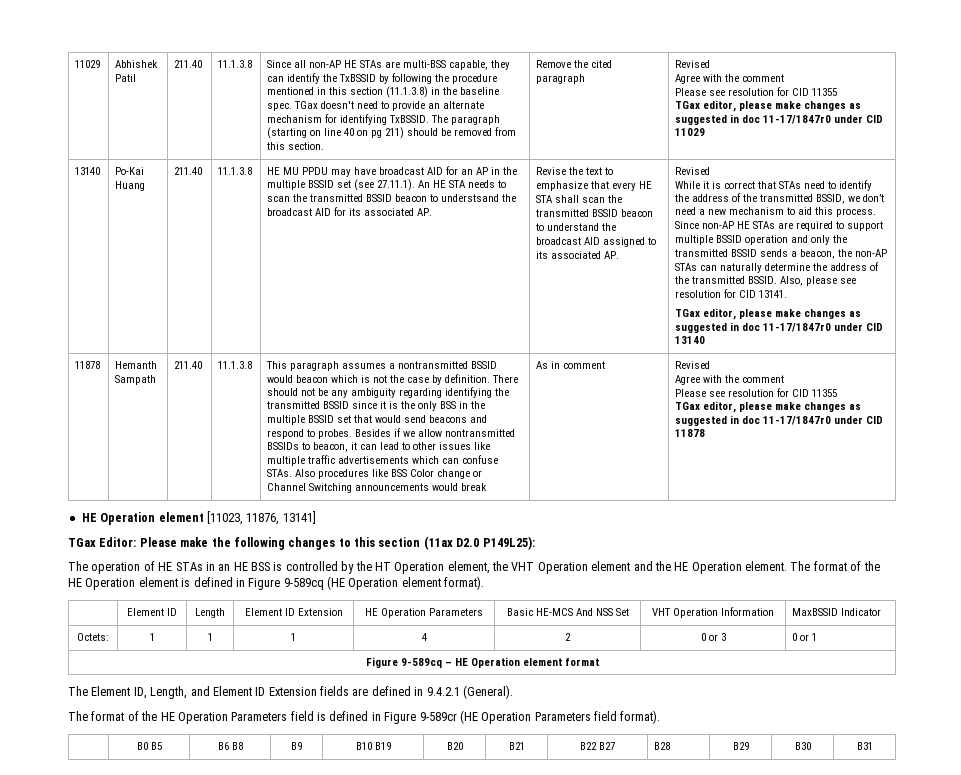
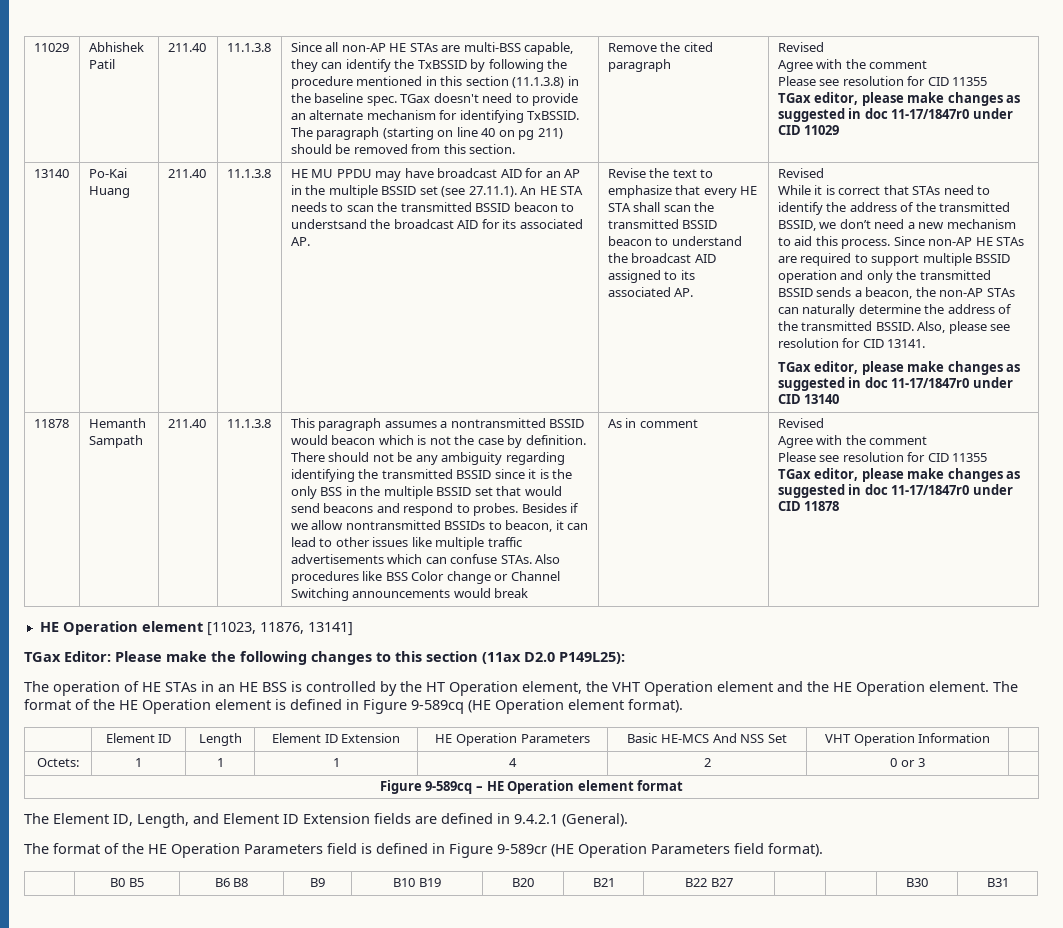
[792,608,882,616] MaxBSSID Indicator -> (991, 738) none
[792,633,818,641] 0 or 1 -> (925, 762) none
[654,742,671,750] [732,742,749,750] B28 | B29 -> (733, 882) |

